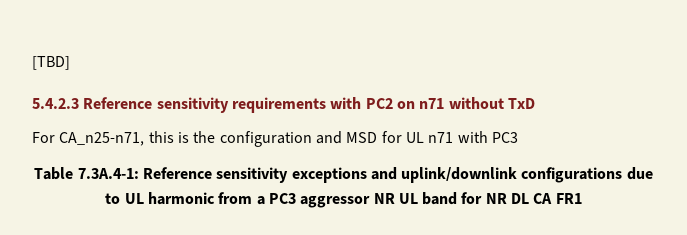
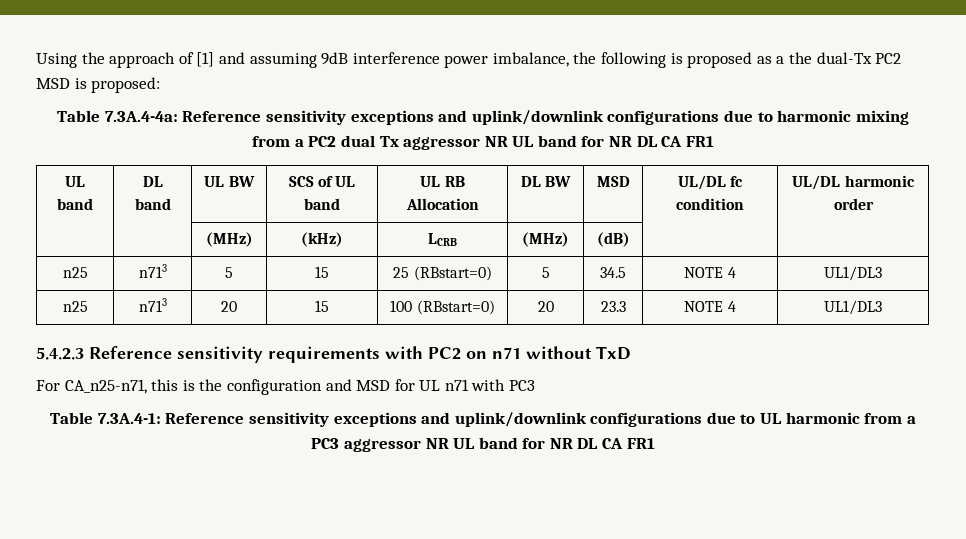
[32,56,70,70] [TBD] -> [36,52,902,68] [36,77,161,93] [57,110,909,125] [252,135,714,150] [65,176,85,187] [57,198,93,210] [142,176,163,187] [134,198,171,210] [204,176,255,187] [288,176,356,187] [304,198,340,210] [420,176,465,187] [405,198,479,210] [520,176,572,187] [596,176,630,187] [677,175,744,190] [676,198,744,210] [792,175,915,190] [833,198,874,210] [205,232,253,247] [301,232,343,247] [428,233,457,246] [522,232,569,247] [596,232,630,247] [62,267,88,278] [138,264,167,278] [225,267,233,278] [315,266,329,278] [393,266,492,281] [541,267,550,278] [600,267,626,278] [684,267,736,278] [824,266,882,281] [62,301,88,312] [138,298,167,312] [221,301,237,312] [315,300,329,312] [390,300,495,315] [537,301,554,312] [600,301,626,312] [684,301,736,312] [824,300,882,315] Using the approach of [1] and assuming 9dB interference power imbalance, the following is proposed as a the dual-Tx PC2 MSD is proposed: // Table 7.3A.4-4a: Reference sensitivity exceptions and uplink/downlink configurations due to harmonic mixing from a PC2 dual Tx aggressor NR UL band for NR DL CA FR1 // UL band | DL band | UL BW | SCS of UL band | UL RB Allocation | DL BW | MSD | UL/DL fc condition | UL/DL harmonic order // | | (MHz) | (kHz) | LCRB | (MHz) | (dB) | | // n25 | n713 | 5 | 15 | 25 (RBstart=0) | 5 | 34.5 | NOTE 4 | UL1/DL3 // n25 | n713 | 20 | 15 | 100 (RBstart=0) | 20 | 23.3 | NOTE 4 | UL1/DL3

